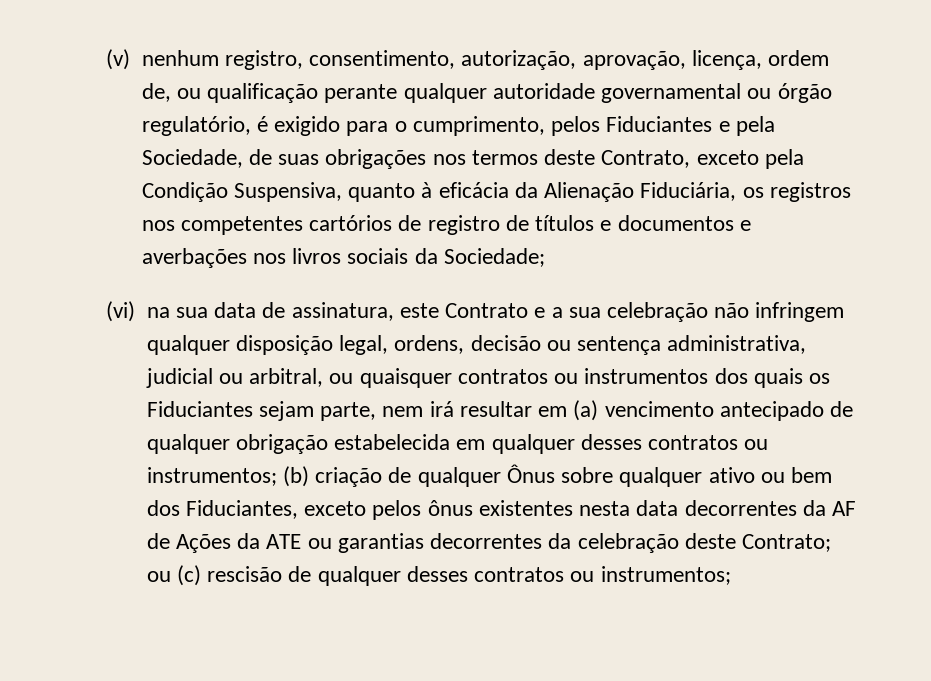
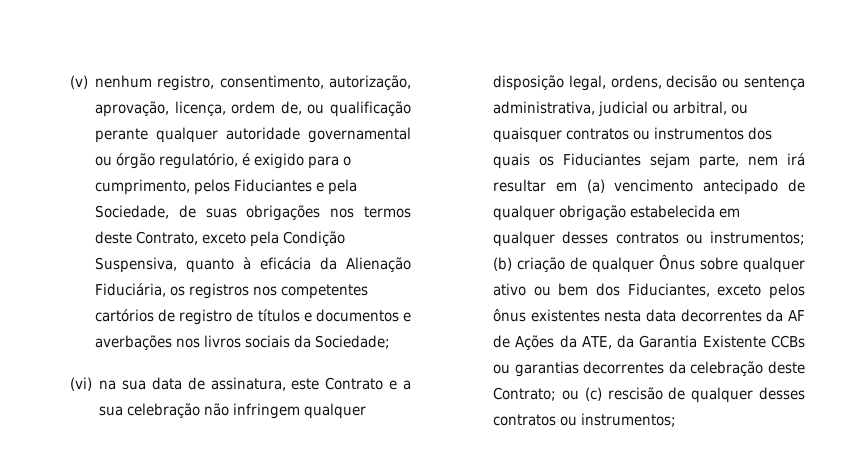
[266,534,302,549] ATE -> [581,335,805,349] ATE, da Garantia Existente CCBs

